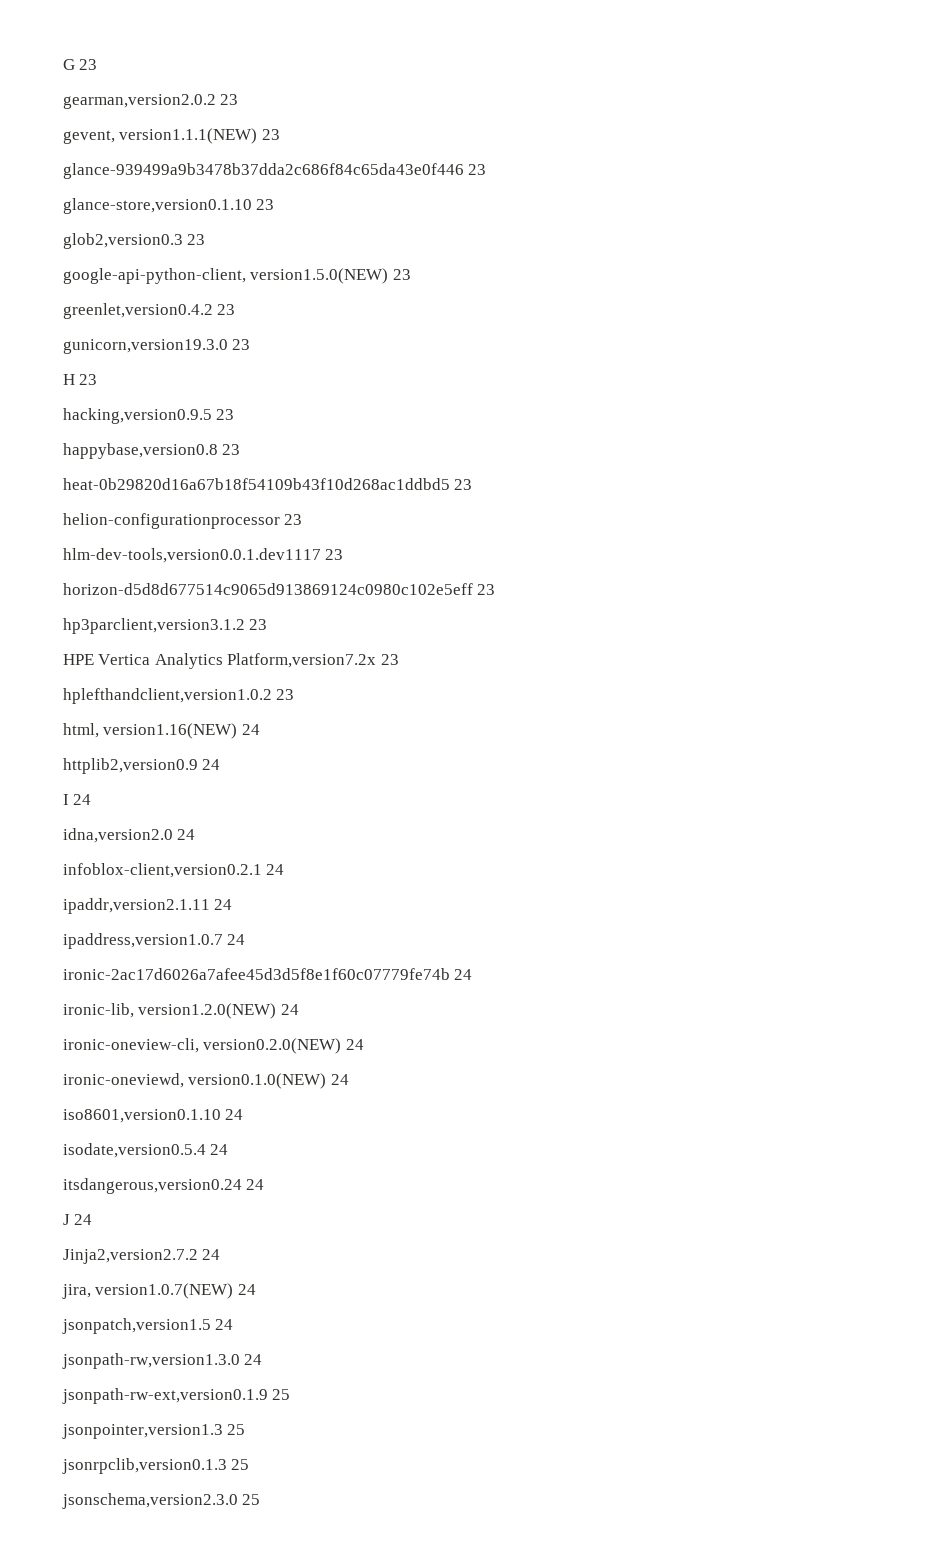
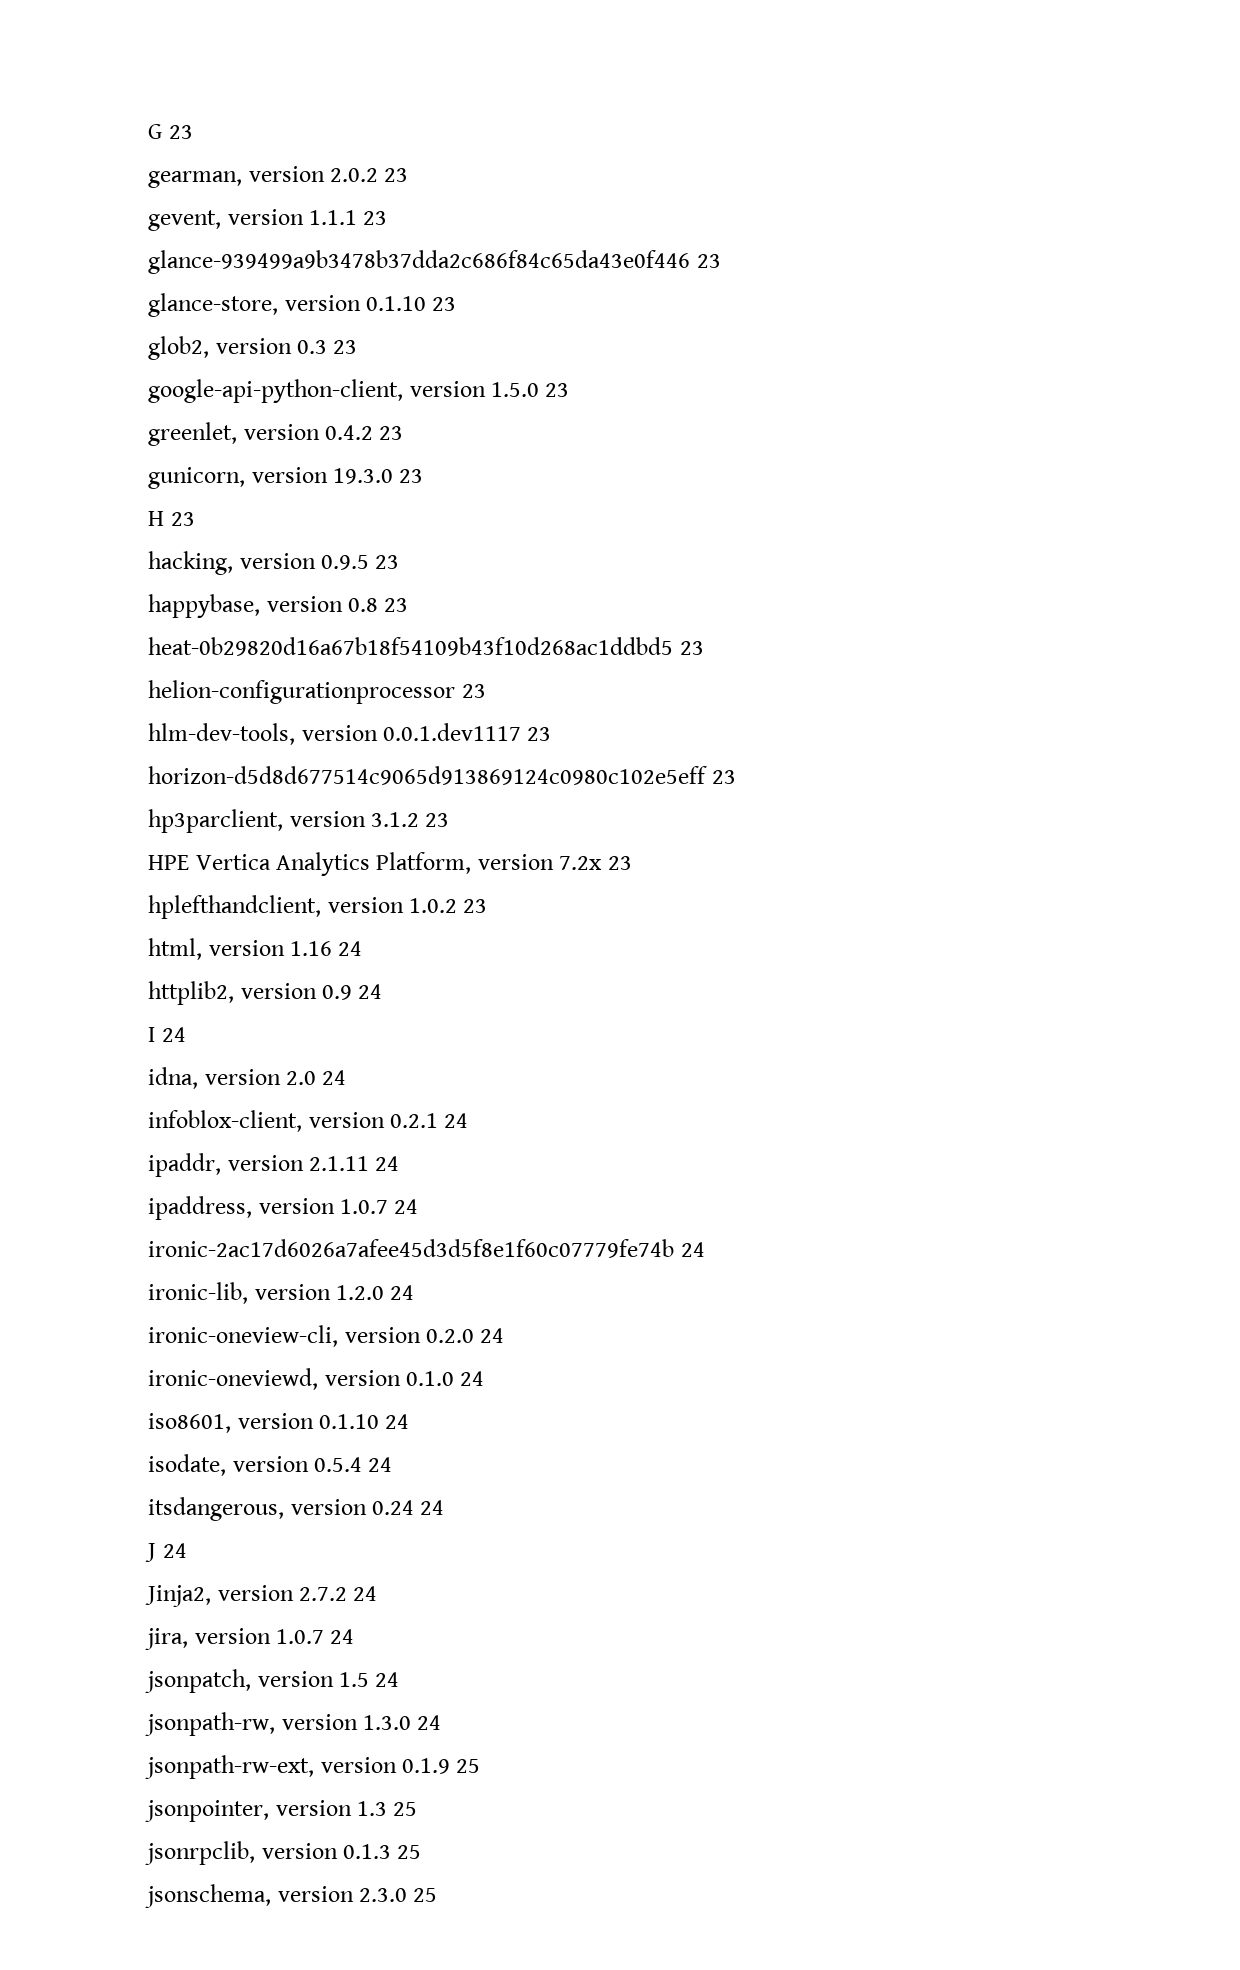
[62,94,216,109] gearman,version2.0.2 -> [148,166,379,188] gearman, version 2.0.2
[119,128,258,144] version1.1.1(NEW) -> [227,209,358,225] version 1.1.1
[62,198,275,214] [62,233,183,249] glance-store,version0.1.10 23 // glob2,version0.3 -> [148,293,457,317] [148,336,328,360] glance-store, version 0.1.10 23 // glob2, version 0.3
[250,268,411,284] [62,303,236,319] [62,339,251,354] [62,374,98,385] [62,408,235,424] [62,443,218,459] version1.5.0(NEW) 23 // greenlet,version0.4.2 23 // gunicorn,version19.3.0 23 // H 23 // hacking,version0.9.5 23 // happybase,version0.8 -> [409,381,570,397] [148,422,404,446] [148,467,424,489] [148,511,195,526] [148,551,400,575] [148,594,379,618] version 1.5.0 23 // greenlet, version 0.4.2 23 // gunicorn, version 19.3.0 23 // H 23 // hacking, version 0.9.5 23 // happybase, version 0.8
[62,548,321,563] hlm-dev-tools,version0.0.1.dev1117 -> [148,723,522,745] hlm-dev-tools, version 0.0.1.dev1117
[62,618,245,634] hp3parclient,version3.1.2 -> [148,809,420,833] hp3parclient, version 3.1.2
[227,653,399,668] [62,688,272,704] Platform,version7.2x 23 // hplefthandclient,version1.0.2 -> [376,852,632,874] [148,895,458,919] Platform, version 7.2x 23 // hplefthandclient, version 1.0.2
[103,723,260,739] [62,758,198,774] version1.16(NEW) 24 // httplib2,version0.9 -> [208,940,363,956] [148,981,353,1005] version 1.16 24 // httplib2, version 0.9
[62,828,196,843] [62,863,285,878] [62,898,233,914] [62,933,223,949] idna,version2.0 24 // infoblox-client,version0.2.1 24 // ipaddr,version2.1.11 24 // ipaddress,version1.0.7 -> [148,1067,347,1089] [148,1110,469,1132] [148,1153,400,1177] [148,1196,389,1220] idna, version 2.0 24 // infoblox-client, version 0.2.1 24 // ipaddr, version 2.1.11 24 // ipaddress, version 1.0.7
[138,1003,277,1019] version1.2.0(NEW) -> [254,1284,385,1300] version 1.2.0
[203,1038,342,1054] version0.2.0(NEW) -> [344,1327,475,1343] version 0.2.0
[188,1073,349,1089] [62,1109,244,1123] [62,1143,229,1158] [62,1178,242,1194] version0.1.0(NEW) 24 // iso8601,version0.1.10 24 // isodate,version0.5.4 24 // itsdangerous,version0.24 -> [324,1370,485,1386] [148,1413,410,1433] [148,1454,393,1476] [148,1497,415,1521] version 0.1.0 24 // iso8601, version 0.1.10 24 // isodate, version 0.5.4 24 // itsdangerous, version 0.24
[62,1249,198,1264] Jinja2,version2.7.2 -> [145,1585,348,1607] Jinja2, version 2.7.2
[95,1283,256,1299] [61,1318,234,1334] [61,1353,263,1369] [61,1388,291,1404] [61,1424,246,1439] [61,1458,250,1474] [61,1493,238,1509] version1.0.7(NEW) 24 // jsonpatch,version1.5 24 // jsonpath-rw,version1.3.0 24 // jsonpath-rw-ext,version0.1.9 25 // jsonpointer,version1.3 25 // jsonrpclib,version0.1.3 25 // jsonschema,version2.3.0 -> [194,1628,355,1644] [145,1669,400,1693] [145,1712,442,1736] [145,1755,481,1779] [145,1800,418,1822] [145,1841,422,1865] [145,1884,408,1908] version 1.0.7 24 // jsonpatch, version 1.5 24 // jsonpath-rw, version 1.3.0 24 // jsonpath-rw-ext, version 0.1.9 25 // jsonpointer, version 1.3 25 // jsonrpclib, version 0.1.3 25 // jsonschema, version 2.3.0

